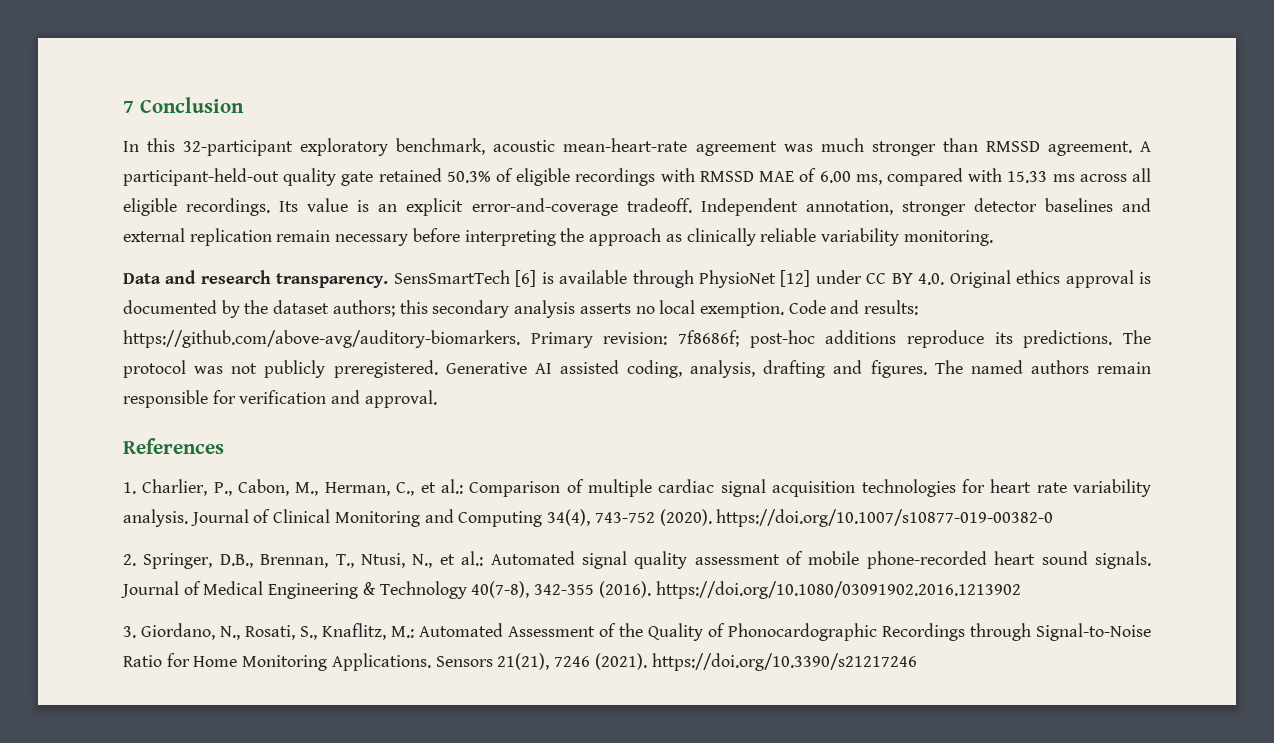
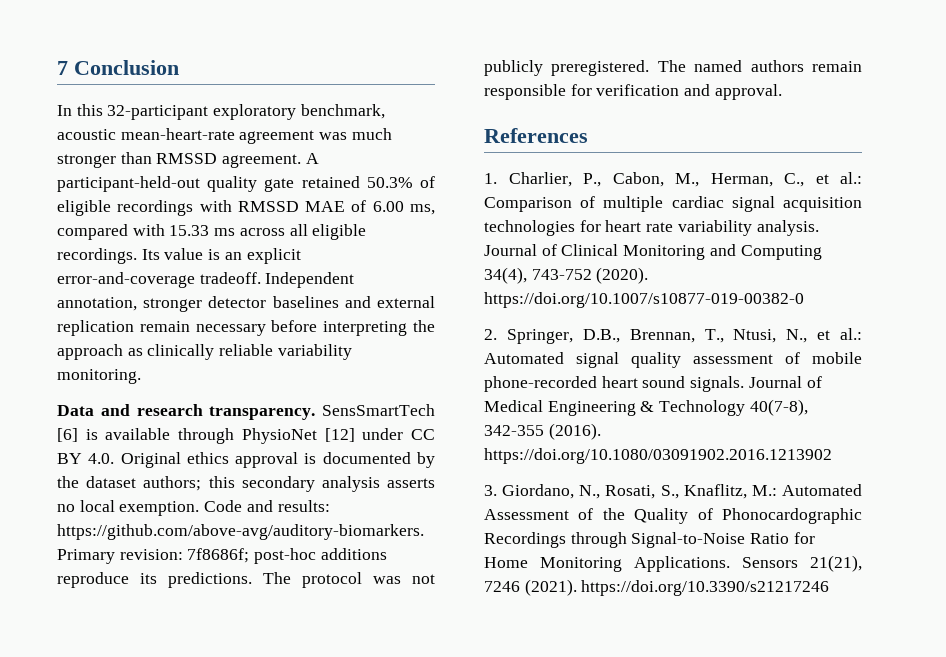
[445,360,927,378] Generative AI assisted coding, analysis, drafting and figures. -> (650, 68) none

